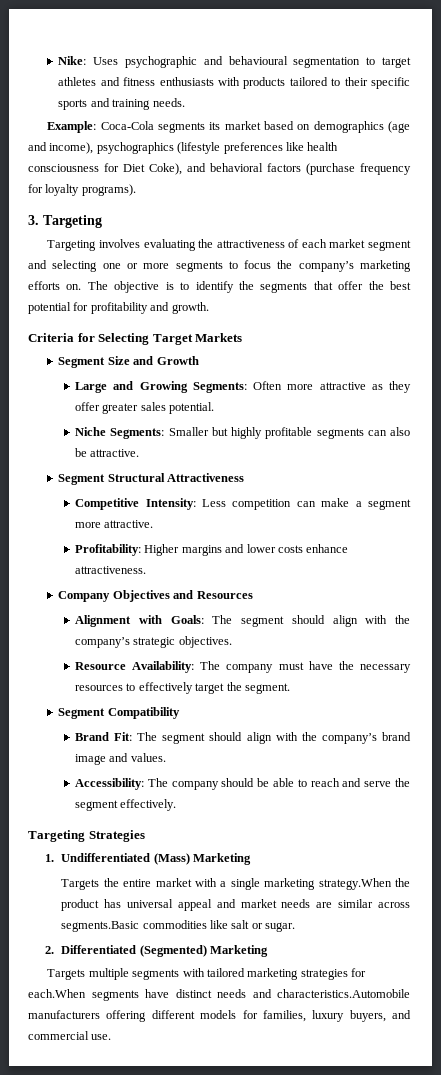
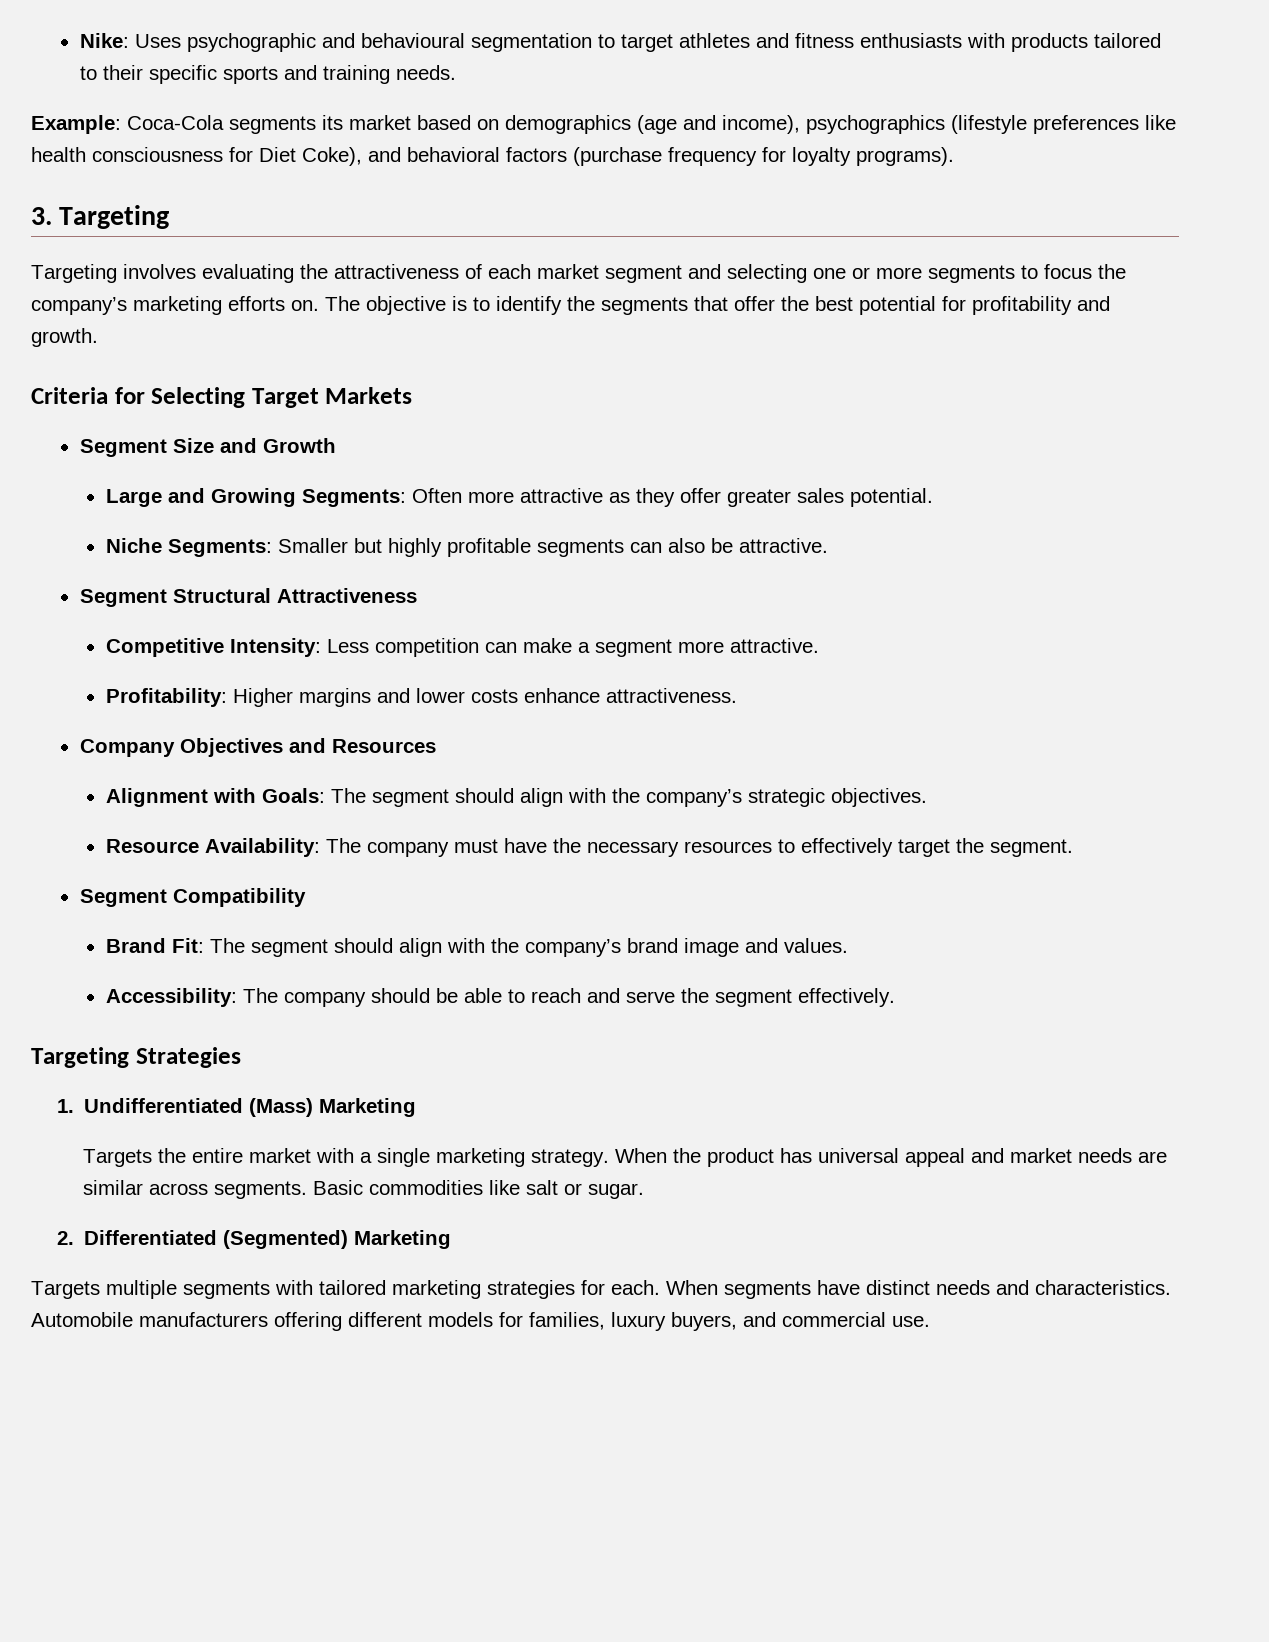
[318,878,392,890] strategy.When -> [531,1148,668,1167] strategy. When
[61,921,140,932] segments.Basic -> [214,1180,364,1199] segments. Basic
[28,989,86,998] each.When -> [611,1280,718,1295] each. When
[277,989,410,998] characteristics.Automobile -> [1035,1280,1171,1295] [31,1312,133,1327] characteristics. Automobile

